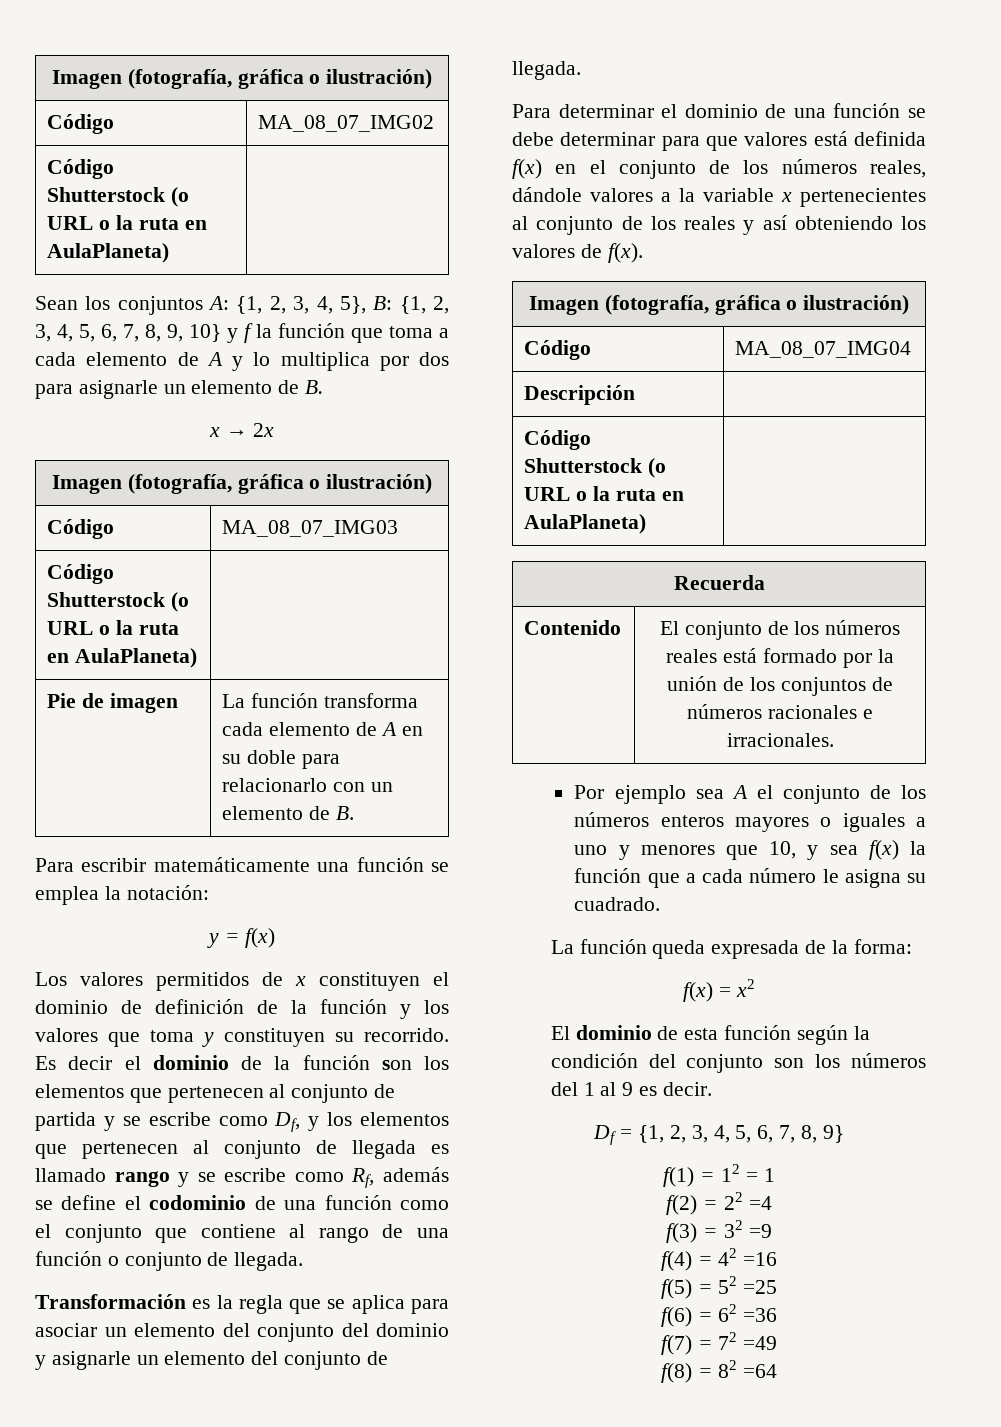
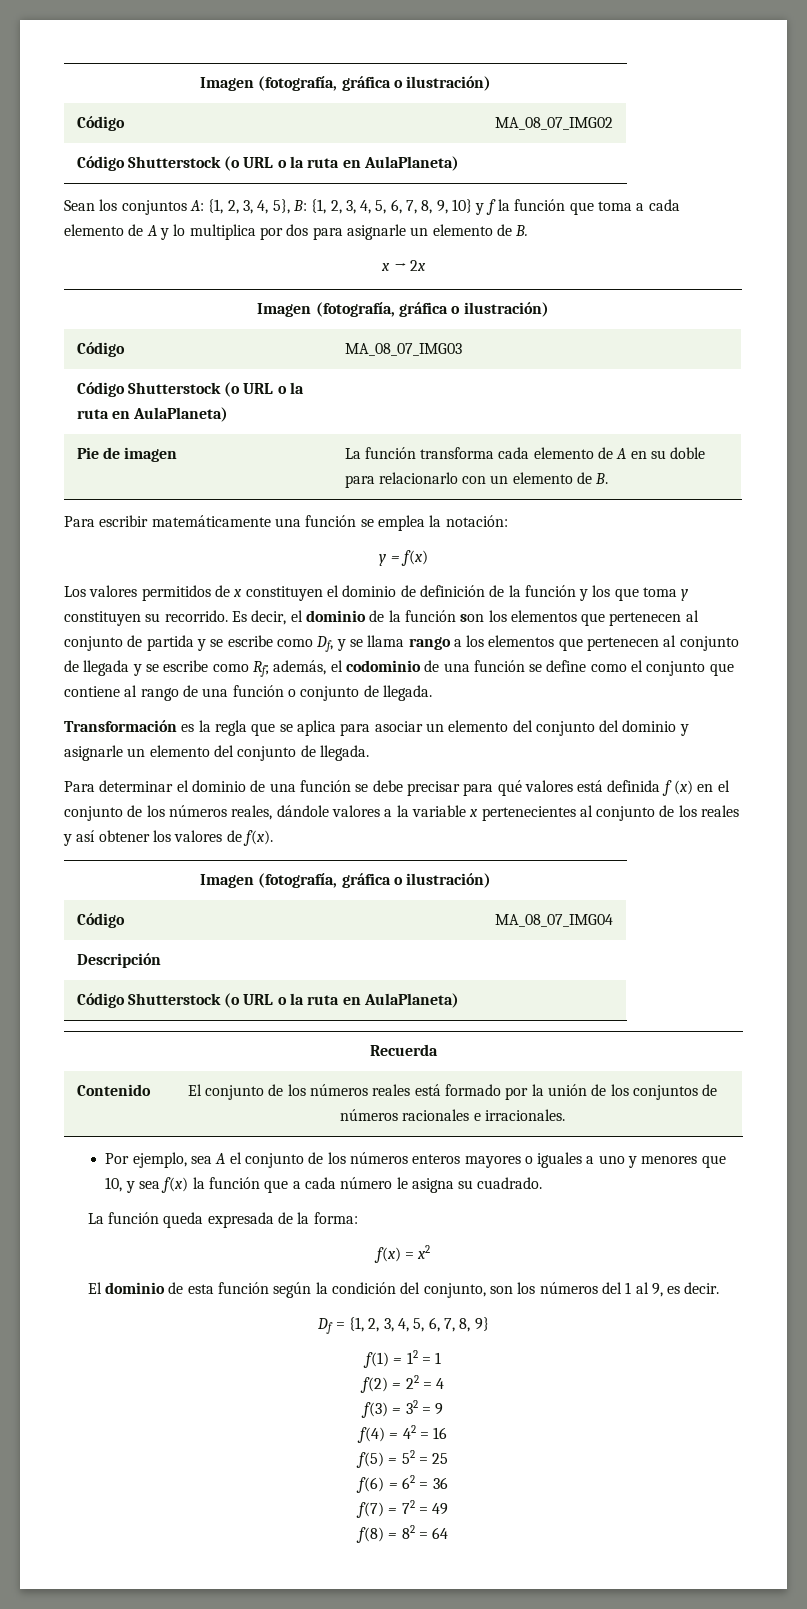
[35,1028,98,1042] valores -> (611, 591) none
[68,1056,113,1070] decir -> [251,610,287,625] decir,
(320, 1123) none -> [349,635,462,650] se llama rango a
[431,1144,449,1154] [35,1167,449,1188] [35,1195,117,1210] es llamado rango y se escribe como Rf, además se define -> [132,660,327,677] y se escribe como Rf; además,
(392, 1202) none -> [529,660,587,672] se define
[560,132,738,151] determinar para que -> [406,780,522,796] precisar para qué
[512,159,542,179] f(x) -> [661,780,694,796] f (x)
[794,216,893,230] obteniendo -> [98,830,150,842] obtener
[614,785,686,804] ejemplo -> [132,1152,187,1168] ejemplo,
[686,1054,764,1073] conjunto -> [423,1283,486,1298] conjunto,
[622,1082,634,1096] 9 -> [651,1283,663,1297] 9,
[748,1196,772,1210] =4 -> [422,1378,445,1389] = 4
[748,1224,772,1238] =9 -> [421,1403,444,1415] = 9
[743,1252,778,1266] =16 -> [419,1427,448,1439] = 16
[743,1280,778,1294] =25 -> [418,1453,449,1464] = 25
[743,1308,778,1322] =36 -> [419,1477,448,1489] = 36
[743,1336,778,1350] =49 -> [418,1503,449,1515] = 49
[743,1364,778,1378] =64 -> [418,1527,449,1539] = 64

